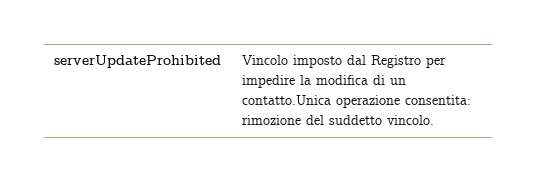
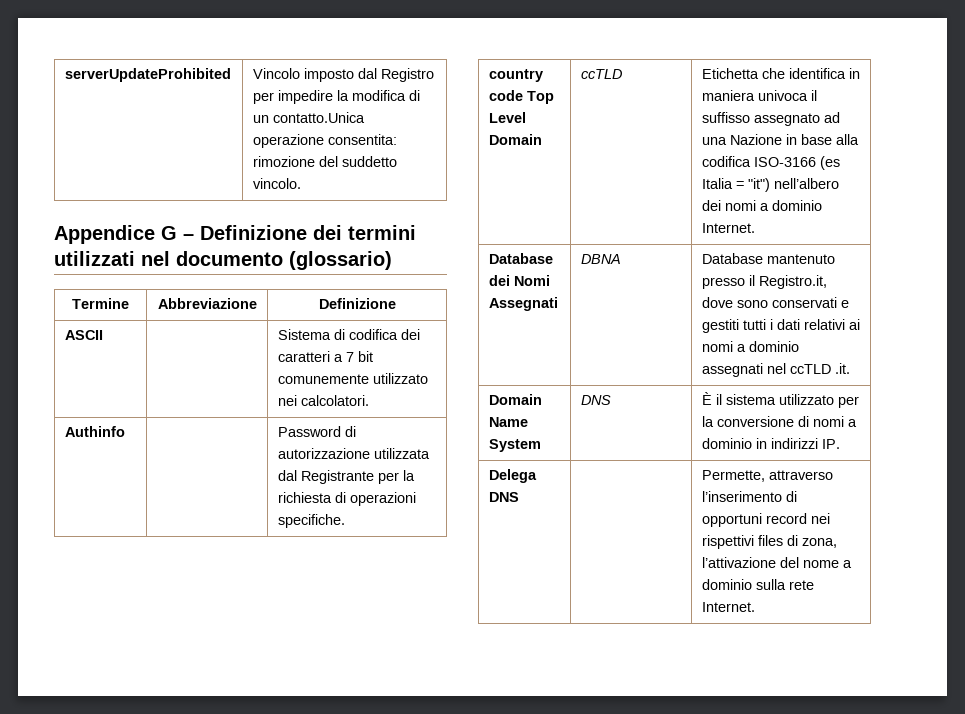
(435, 120) none -> [54,225,416,244] [54,251,392,270] [72,298,129,309] [157,298,257,309] [318,298,396,309] [64,330,103,340] [277,329,420,340] [277,351,373,362] [277,373,428,384] [277,395,369,406] [64,426,125,437] [277,426,356,437] [277,448,430,459] [277,470,415,484] [277,492,416,506] [277,514,345,528] [488,69,543,82] [488,90,554,104] [488,112,526,123] [488,134,542,145] [580,69,622,79] [701,68,860,79] [701,90,817,101] [701,112,840,126] [701,134,859,145] [701,156,840,170] [701,178,839,192] [701,200,822,211] [701,223,755,233] [488,253,553,264] [488,275,550,286] [488,297,558,311] [580,254,621,264] [701,253,835,264] [701,275,827,289] [701,297,849,308] [701,319,860,333] [701,341,799,352] [701,363,850,377] [488,394,542,405] [488,417,528,427] [488,439,541,452] [580,395,611,405] [701,392,859,408] [701,416,857,427] [701,438,840,449] [488,469,537,483] [488,492,519,502] [701,470,833,482] [701,491,797,502] [701,513,830,527] [701,535,837,549] [701,557,852,568] [701,579,814,590] [701,602,755,612] // Appendice G – Definizione dei termini utilizzati nel documento (glossario) // Termine | Abbreviazione | Definizione // ASCII | | Sistema di codifica dei caratteri a 7 bit comunemente utilizzato nei calcolatori. // Authinfo | | Password di autorizzazione utilizzata dal Registrante per la richiesta di operazioni specifiche. // country code Top Level Domain | ccTLD | Etichetta che identifica in maniera univoca il suffisso assegnato ad una Nazione in base alla codifica ISO-3166 (es Italia = "it") nell’albero dei nomi a dominio Internet. // Database dei Nomi Assegnati | DBNA | Database mantenuto presso il Registro.it, dove sono conservati e gestiti tutti i dati relativi ai nomi a dominio assegnati nel ccTLD .it. // Domain Name System | DNS | È il sistema utilizzato per la conversione di nomi a dominio in indirizzi IP. // Delega DNS | | Permette, attraverso l’inserimento di opportuni record nei rispettivi files di zona, l’attivazione del nome a dominio sulla rete Internet.

